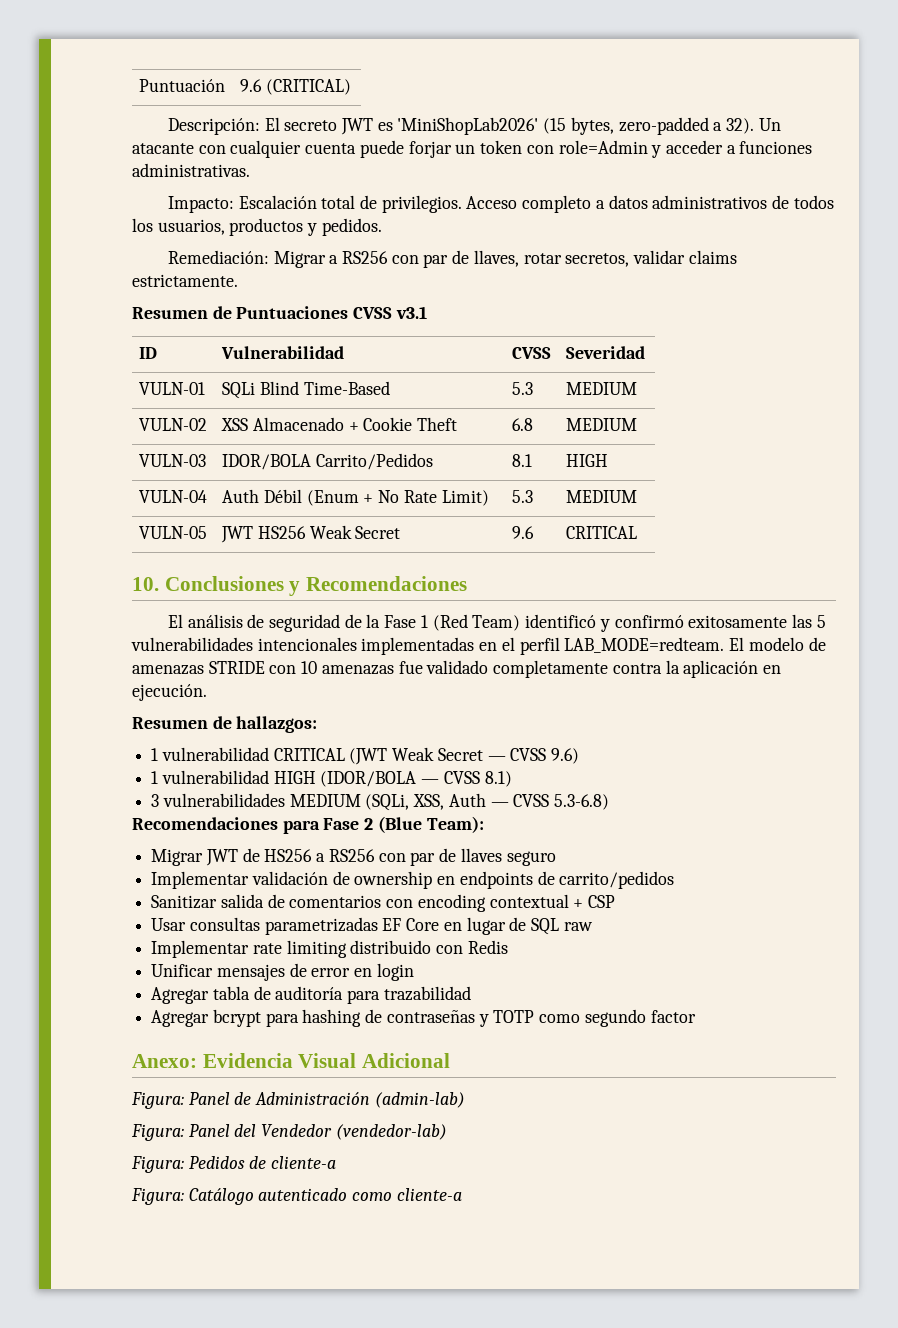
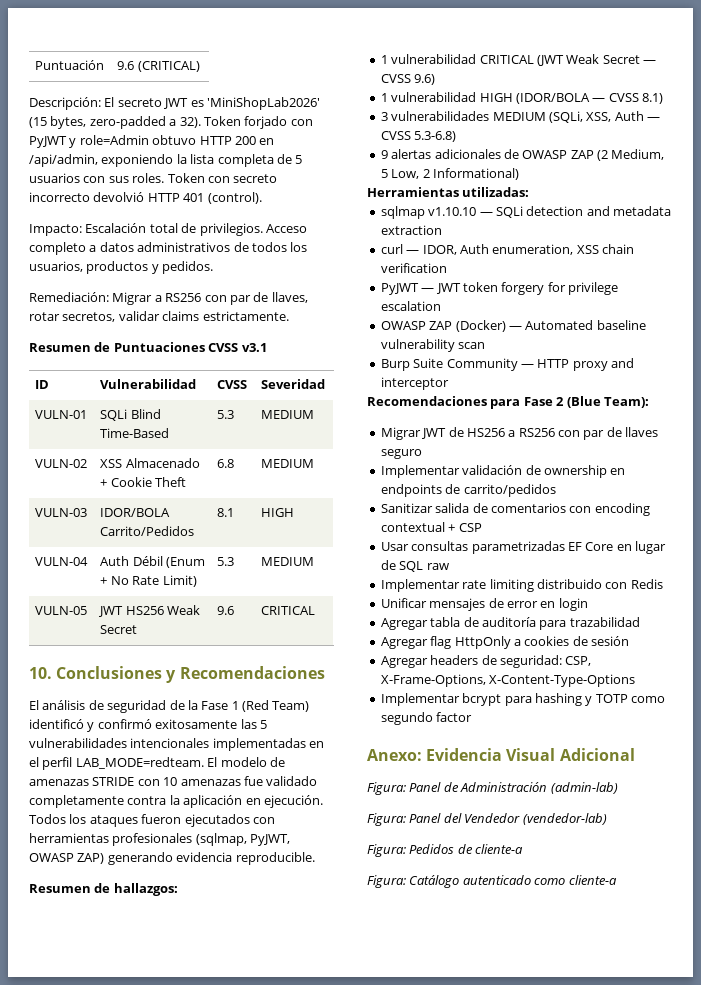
[758,118,781,131] [132,140,813,158] [132,163,250,177] Un atacante con cualquier cuenta puede forjar un token con role=Admin y acceder a funciones administrativas. -> [203,116,313,129] [29,135,275,148] [29,154,303,167] [29,173,278,183] [29,192,262,204] Token forjado con PyJWT y role=Admin obtuvo HTTP 200 en /api/admin, exponiendo la lista completa de 5 usuarios con sus roles. Token con secreto incorrecto devolvió HTTP 401 (control).
(207, 692) none -> [29,814,275,827] [29,833,291,846] [29,852,315,865] Todos los ataques fueron ejecutados con herramientas profesionales (sqlmap, PyJWT, OWASP ZAP) generando evidencia reproducible.
(610, 802) none -> [380,149,665,161] [380,168,519,180] [367,187,530,197] [380,206,671,219] [380,225,442,235] [380,244,634,255] [380,263,447,273] [380,282,618,295] [380,301,441,311] [380,320,646,332] [380,339,486,352] [380,358,634,371] [380,377,449,390] // 9 alertas adicionales de OWASP ZAP (2 Medium, 5 Low, 2 Informational) // Herramientas utilizadas: // sqlmap v1.10.10 — SQLi detection and metadata extraction // curl — IDOR, Auth enumeration, XSS chain verification // PyJWT — JWT token forgery for privilege escalation // OWASP ZAP (Docker) — Automated baseline vulnerability scan // Burp Suite Community — HTTP proxy and interceptor
(210, 1018) none -> [430,636,629,649] [380,655,592,668] [380,674,636,687] [380,693,460,706] flag HttpOnly a cookies de sesión // Agregar headers de seguridad: CSP, X-Frame-Options, X-Content-Type-Options // Implementar
[365,1009,475,1023] de contraseñas -> (582, 699) none

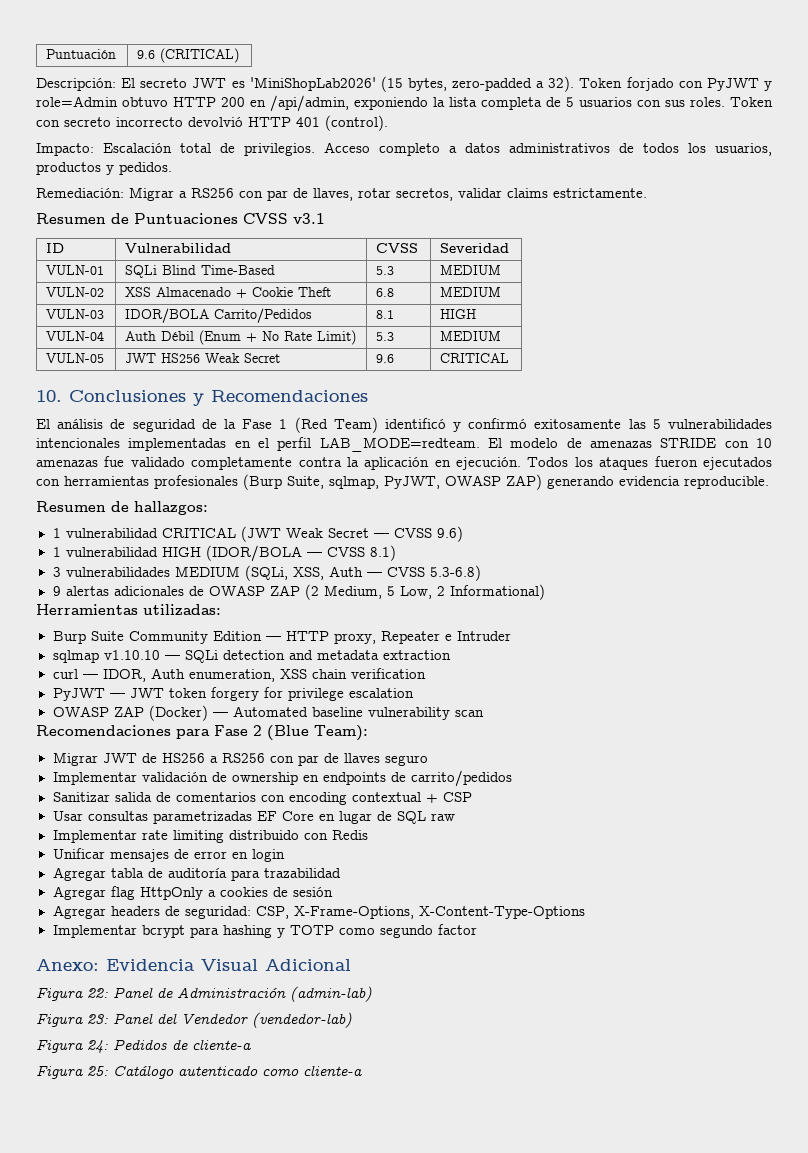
[195,833,247,846] (sqlmap, -> [243,474,379,490] (Burp Suite, sqlmap,
(530, 192) none -> [52,631,511,644] // Burp Suite Community Edition — HTTP proxy, Repeater e Intruder
[380,358,634,371] [380,377,449,390] // Burp Suite Community — HTTP proxy and interceptor -> (484, 713) none
[367,782,406,795] Figura: -> [36,988,108,1001] Figura 22:
[367,813,406,826] Figura: -> [36,1014,108,1027] Figura 23:
[367,844,406,857] Figura: -> [36,1040,108,1053] Figura 24:
[367,875,406,888] Figura: -> [36,1066,108,1079] Figura 25:

